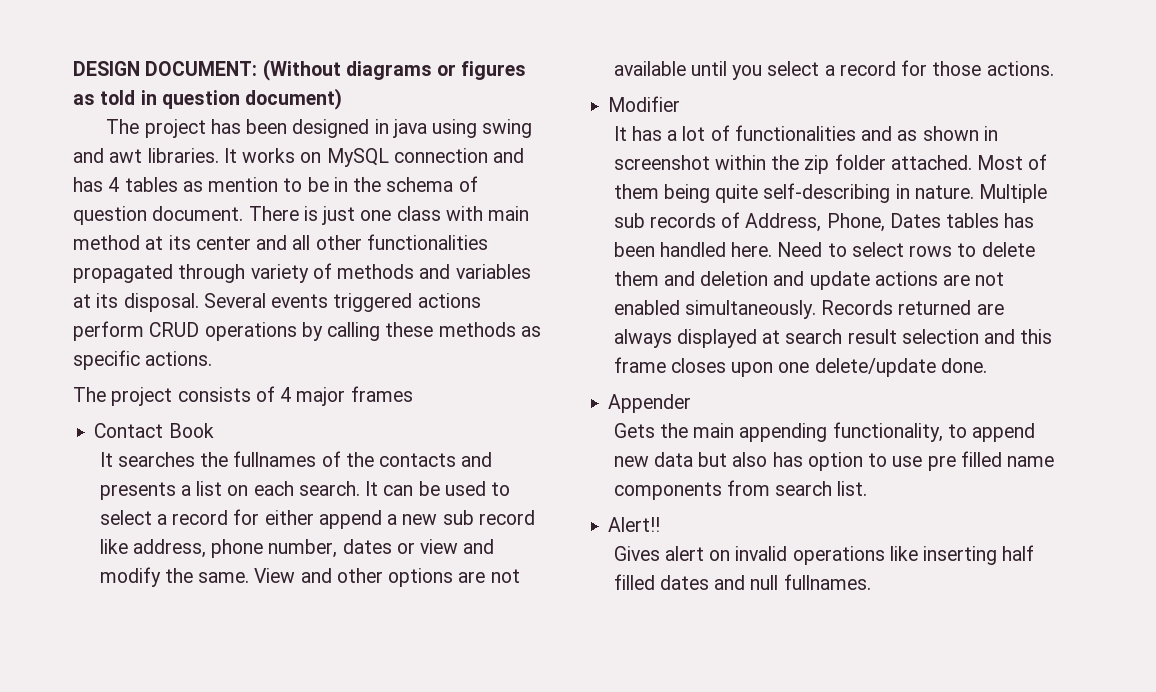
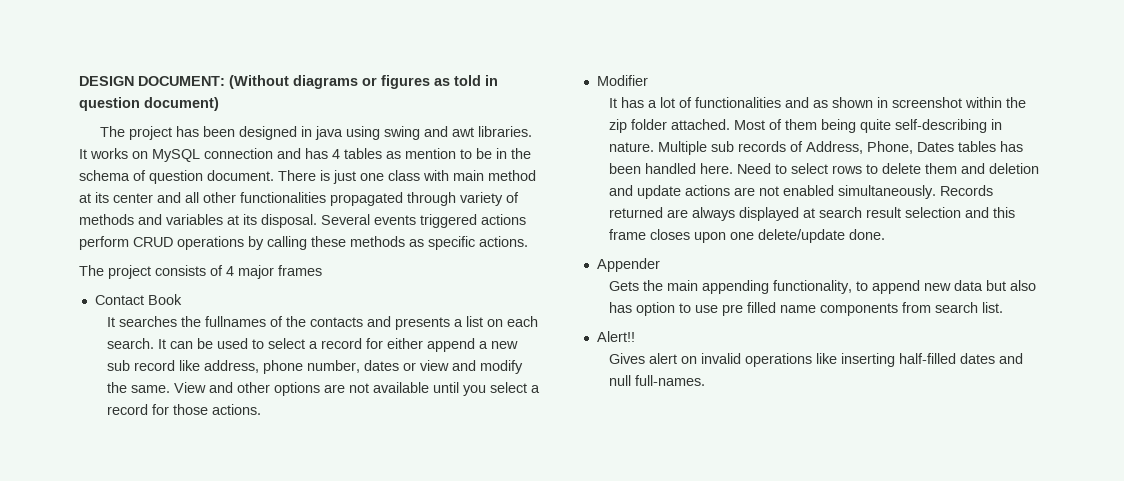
[1002,545,1035,561] [613,574,655,590] half filled -> [899,353,957,364] half-filled
[783,574,871,590] fullnames. -> [635,375,706,386] full-names.

